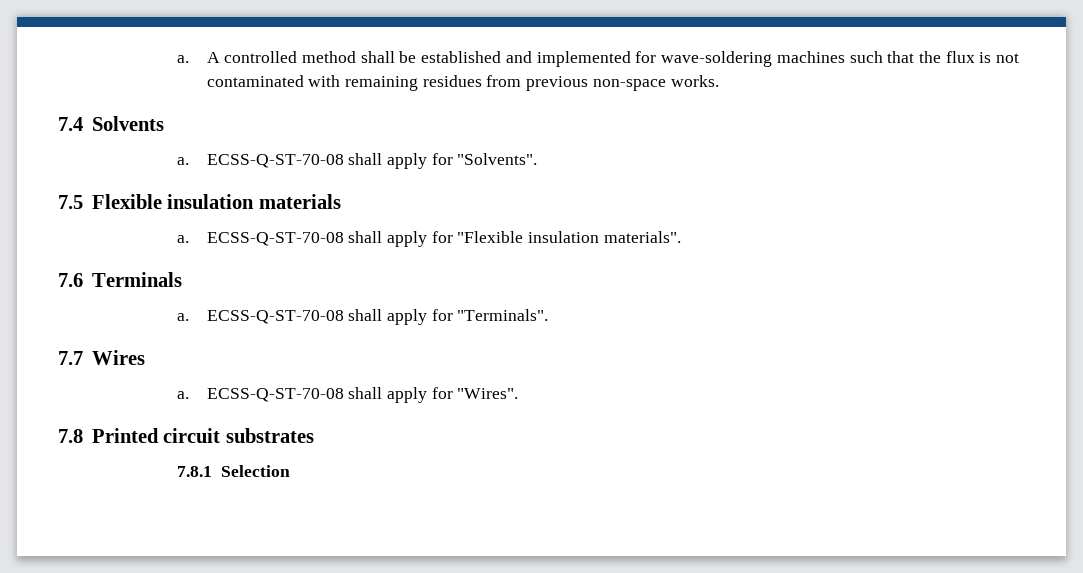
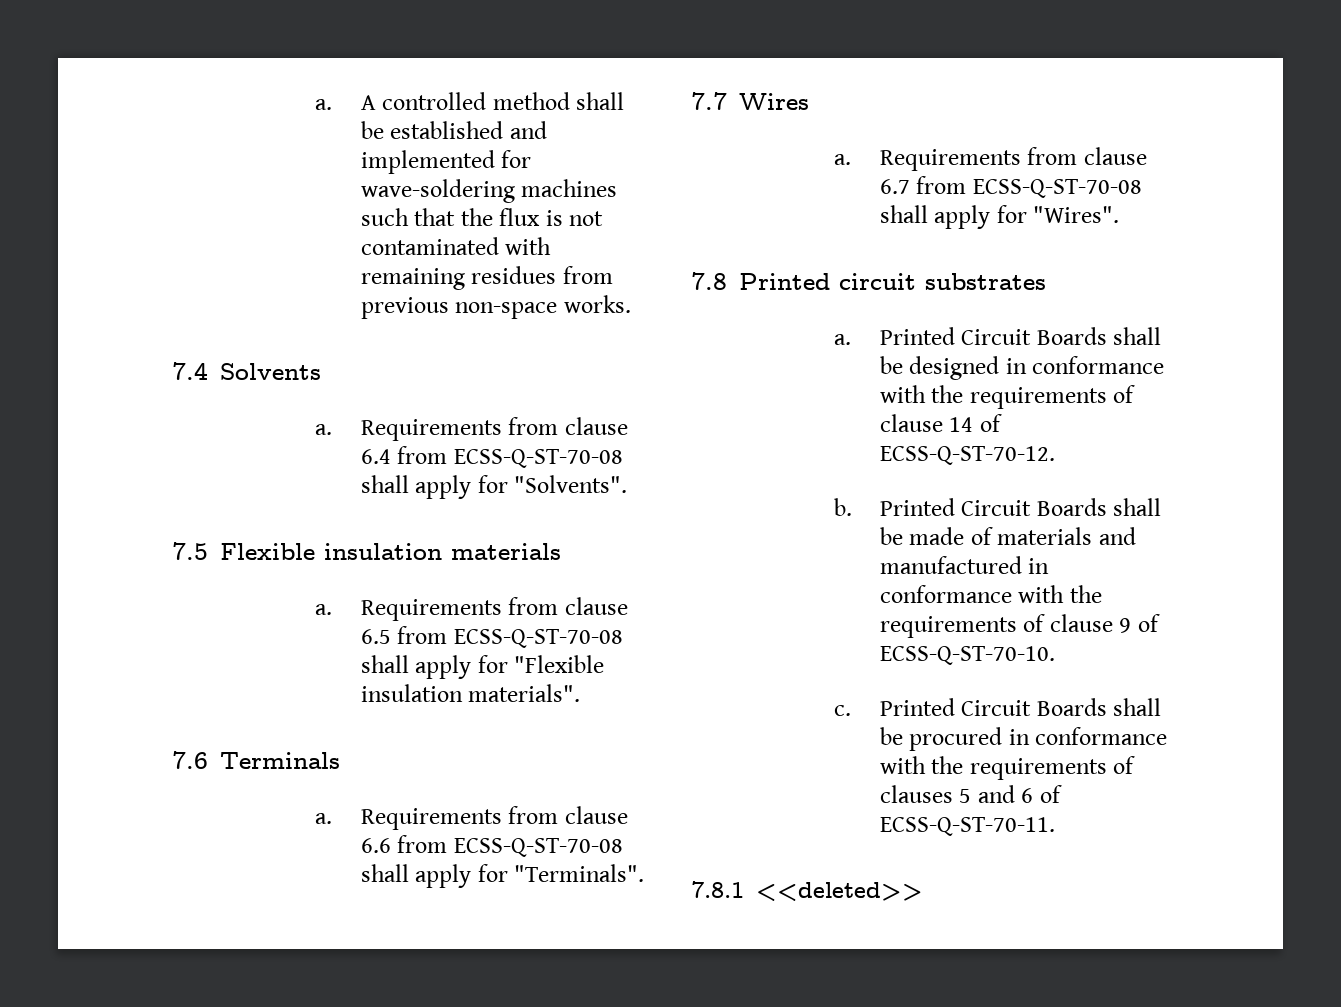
(189, 161) none -> [360,417,628,441] [360,446,448,464] Requirements from clause 6.4 from
(189, 239) none -> [360,597,628,621] [360,626,448,644] Requirements from clause 6.5 from
(189, 317) none -> [360,806,628,830] [360,835,448,853] Requirements from clause 6.6 from
(189, 395) none -> [879,147,1147,171] [879,176,967,194] Requirements from clause 6.7 from
[176,465,290,477] 7.8.1 Selection -> [834,327,1162,345] [879,356,1165,380] [879,385,1136,409] [879,414,1002,432] [879,446,1055,465] [834,498,1162,516] [879,527,1136,545] [879,556,1050,574] [879,585,1102,603] [879,614,1160,638] [879,646,1055,665] [834,698,1162,716] [879,727,1168,751] [879,756,1136,780] [879,785,1062,803] [879,817,1055,836] [691,881,923,901] a. Printed Circuit Boards shall be designed in conformance with the requirements of clause 14 of ECSS-Q-ST-70-12. // b. Printed Circuit Boards shall be made of materials and manufactured in conformance with the requirements of clause 9 of ECSS-Q-ST-70-10. // c. Printed Circuit Boards shall be procured in conformance with the requirements of clauses 5 and 6 of ECSS-Q-ST-70-11. // 7.8.1 <<deleted>>

